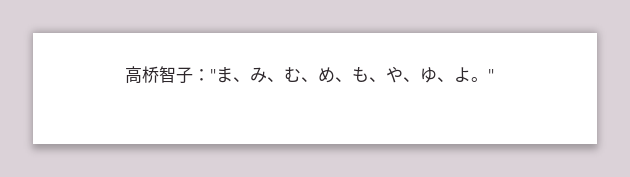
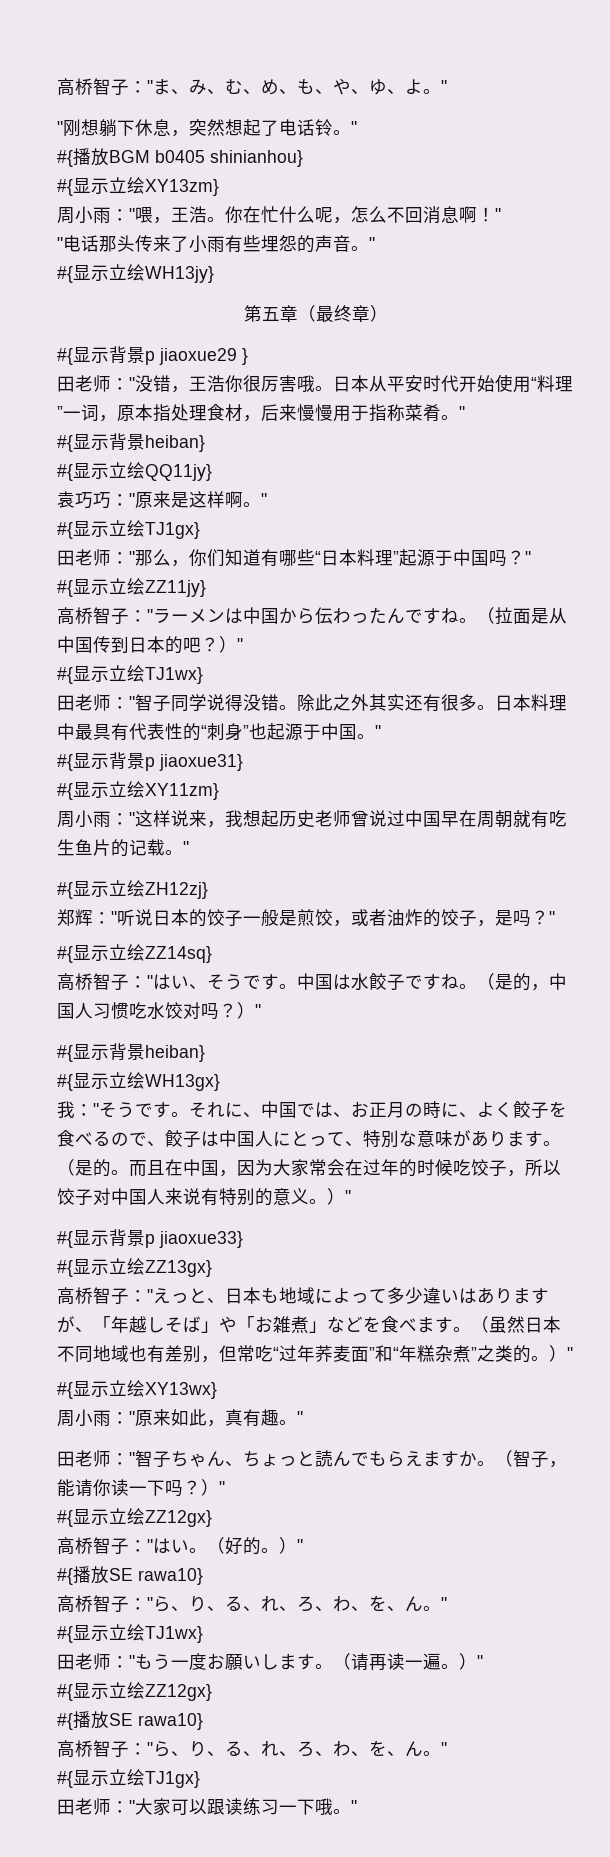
(494, 75) none -> [57,119,357,137] [57,148,303,167] [57,177,219,196] [57,206,501,224] [57,235,375,253] [57,264,214,283] [244,305,388,322] [57,346,248,365] [57,374,573,393] [57,404,465,422] [57,433,205,452] [57,462,212,481] [57,491,267,509] [57,520,200,539] [57,549,531,567] [57,578,206,597] [57,607,567,625] [57,636,243,654] [57,665,203,684] [57,694,567,712] [57,723,381,741] [57,752,243,771] [57,781,219,800] [57,810,567,828] [57,839,189,857] [57,880,208,899] [57,909,555,927] [57,944,212,963] [57,973,567,991] [57,1002,261,1020] [57,1043,205,1062] [57,1072,220,1091] [57,1101,567,1119] [57,1130,561,1148] [57,1159,561,1177] [57,1188,351,1206] [57,1229,243,1248] [57,1258,212,1277] [57,1287,549,1305] [57,1316,561,1334] [57,1345,573,1363] [57,1380,217,1399] [57,1409,303,1427] [57,1450,567,1468] [57,1479,225,1497] [57,1508,212,1527] [57,1537,303,1555] [57,1566,203,1585] [57,1595,447,1613] [57,1624,203,1643] [57,1653,483,1671] [57,1682,212,1701] [57,1711,203,1730] [57,1740,447,1758] [57,1769,200,1788] [57,1798,357,1816] // "刚想躺下休息，突然想起了电话铃。" // #{播放BGM b0405 shinianhou} // #{显示立绘XY13zm} // 周小雨："喂，王浩。你在忙什么呢，怎么不回消息啊！" // "电话那头传来了小雨有些埋怨的声音。" // #{显示立绘WH13jy} // 第五章（最终章） // #{显示背景p jiaoxue29 } // 田老师："没错，王浩你很厉害哦。日本从平安时代开始使用“料理”一词，原本指处理食材，后来慢慢用于指称菜肴。" // #{显示背景heiban} // #{显示立绘QQ11jy} // 袁巧巧："原来是这样啊。" // #{显示立绘TJ1gx} // 田老师："那么，你们知道有哪些“日本料理”起源于中国吗？" // #{显示立绘ZZ11jy} // 高桥智子："ラーメンは中国から伝わったんですね。（拉面是从中国传到日本的吧？）" // #{显示立绘TJ1wx} // 田老师："智子同学说得没错。除此之外其实还有很多。日本料理中最具有代表性的“刺身”也起源于中国。" // #{显示背景p jiaoxue31} // #{显示立绘XY11zm} // 周小雨："这样说来，我想起历史老师曾说过中国早在周朝就有吃生鱼片的记载。" // #{显示立绘ZH12zj} // 郑辉："听说日本的饺子一般是煎饺，或者油炸的饺子，是吗？" // #{显示立绘ZZ14sq} // 高桥智子："はい、そうです。中国は水餃子ですね。（是的，中国人习惯吃水饺对吗？）" // #{显示背景heiban} // #{显示立绘WH13gx} // 我："そうです。それに、中国では、お正月の時に、よく餃子を食べるので、餃子は中国人にとって、特別な意味があります。（是的。而且在中国，因为大家常会在过年的时候吃饺子，所以饺子对中国人来说有特别的意义。）" // #{显示背景p jiaoxue33} // #{显示立绘ZZ13gx} // 高桥智子："えっと、日本も地域によって多少違いはありますが、「年越しそば」や「お雑煮」などを食べます。（虽然日本不同地域也有差别，但常吃“过年荞麦面”和“年糕杂煮”之类的。）" // #{显示立绘XY13wx} // 周小雨："原来如此，真有趣。" // 田老师："智子ちゃん、ちょっと読んでもらえますか。（智子，能请你读一下吗？）" // #{显示立绘ZZ12gx} // 高桥智子："はい。（好的。）" // #{播放SE rawa10} // 高桥智子："ら、り、る、れ、ろ、わ、を、ん。" // #{显示立绘TJ1wx} // 田老师："もう一度お願いします。（请再读一遍。）" // #{显示立绘ZZ12gx} // #{播放SE rawa10} // 高桥智子："ら、り、る、れ、ろ、わ、を、ん。" // #{显示立绘TJ1gx} // 田老师："大家可以跟读练习一下哦。"

